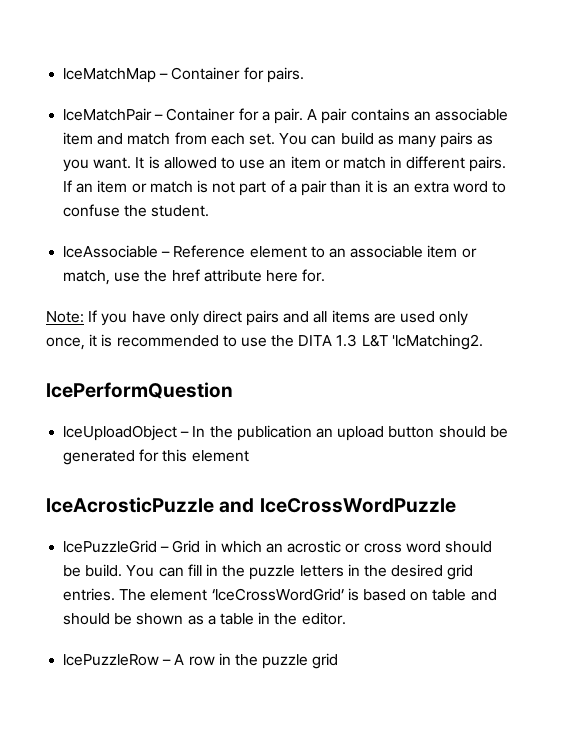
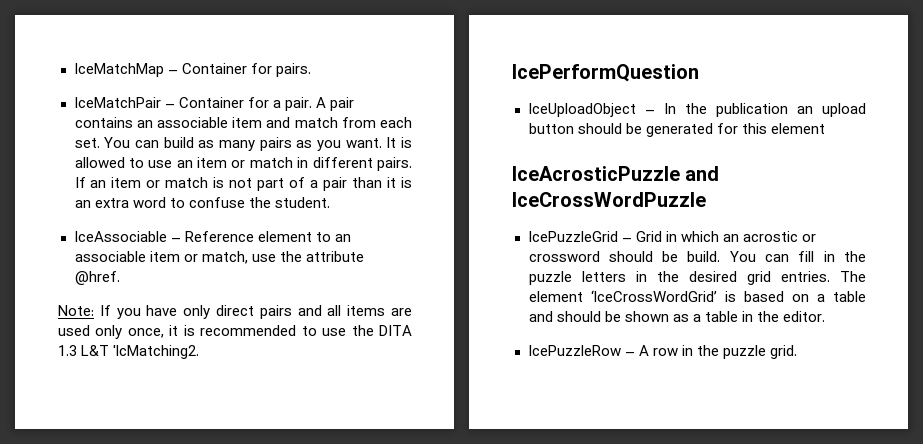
[171,269,326,282] href attribute here for. -> [305,251,364,262] [74,271,120,285] attribute @href.
[363,541,441,553] cross word -> [528,251,600,262] crossword
(429, 596) none -> [816,294,825,302] a
[312,653,339,669] grid -> [769,345,797,359] grid.

